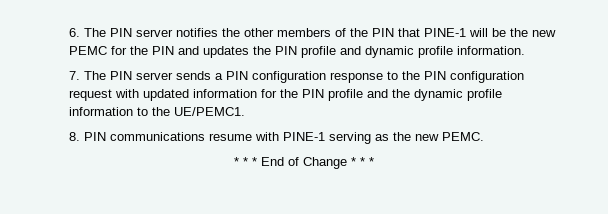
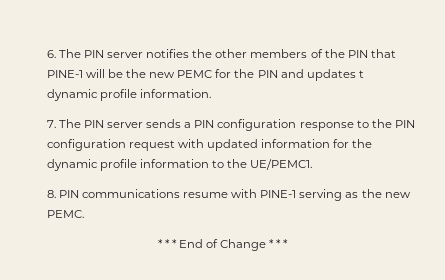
[253,46,362,58] the PIN profile and -> [358,70,364,78] t
[302,89,411,101] PIN profile and the -> (373, 143) none

